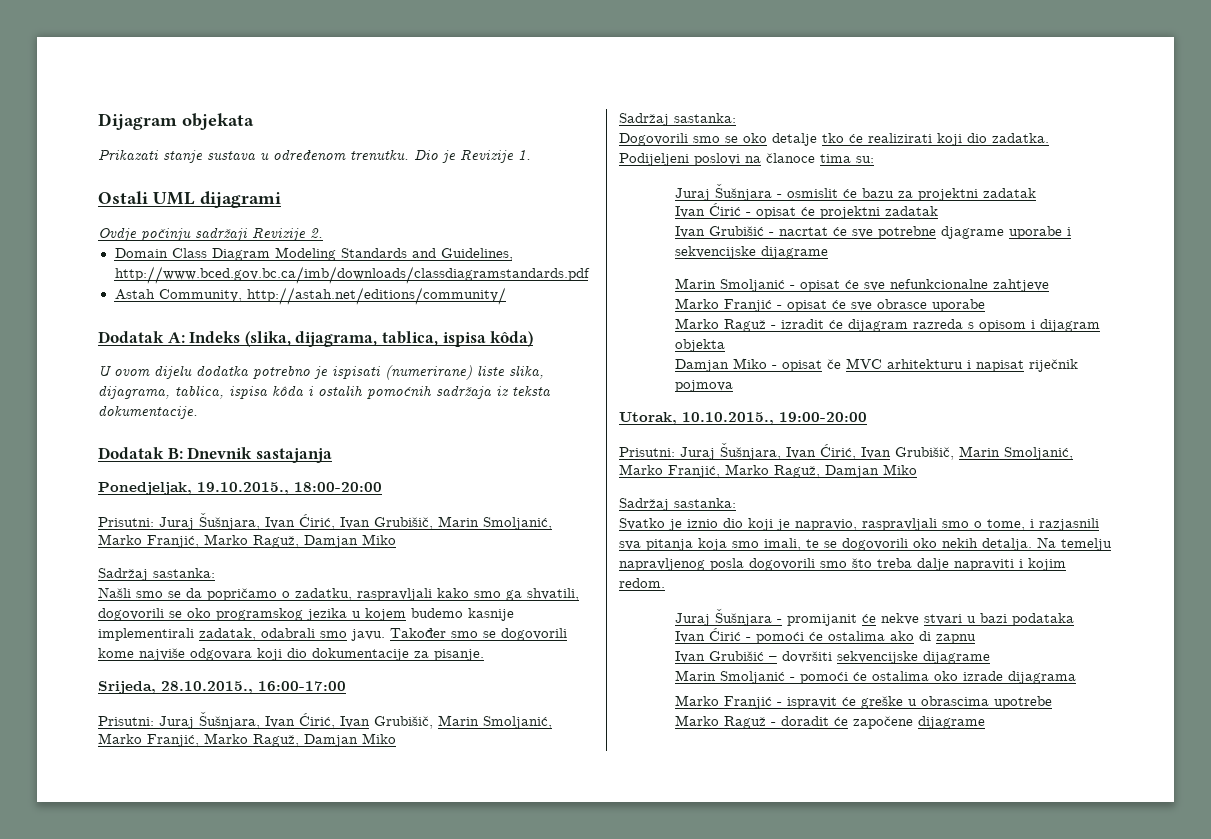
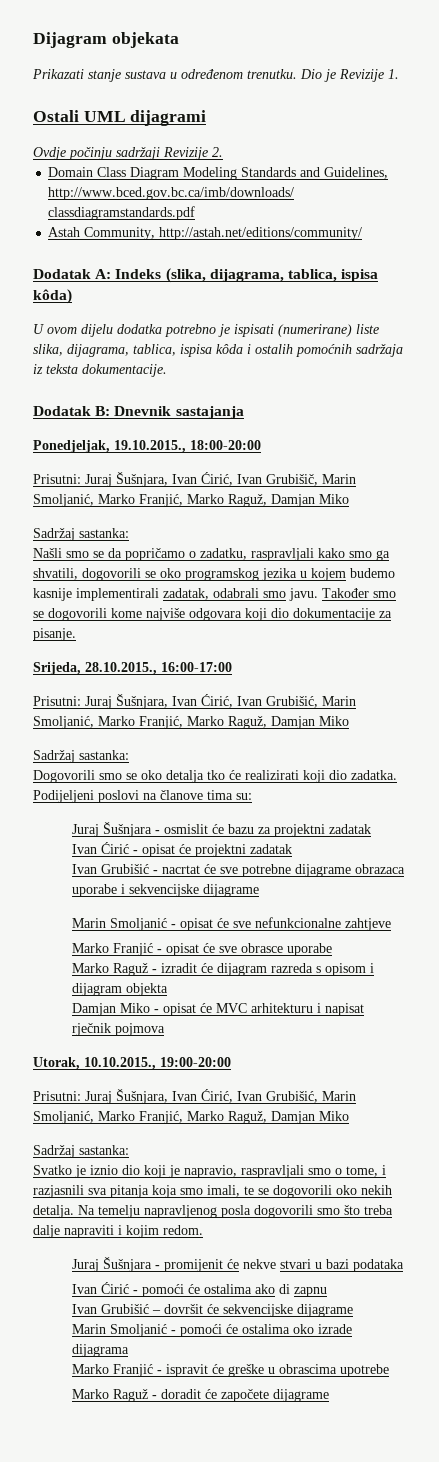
[374,716,433,729] Grubišič, -> [266,696,318,708] Grubišić,
[772,133,817,146] detalje -> [166,770,204,783] detalja
[766,153,815,163] članoce -> [160,790,203,800] članove
[940,226,1004,239] djagrame -> [294,864,405,877] dijagrame obrazaca
[826,359,841,369] če -> [199,1003,212,1013] će
[1028,359,1078,372] riječnik -> [71,1023,111,1036] rječnik
[895,447,954,460] Grubišič, -> [266,1091,318,1103] Grubišić,
[786,614,857,626] promijanit -> [163,1259,223,1272] promijenit
[781,651,832,663] dovršiti -> [163,1304,219,1314] dovršit će
[852,716,913,729] započene -> [220,1389,269,1402] započete

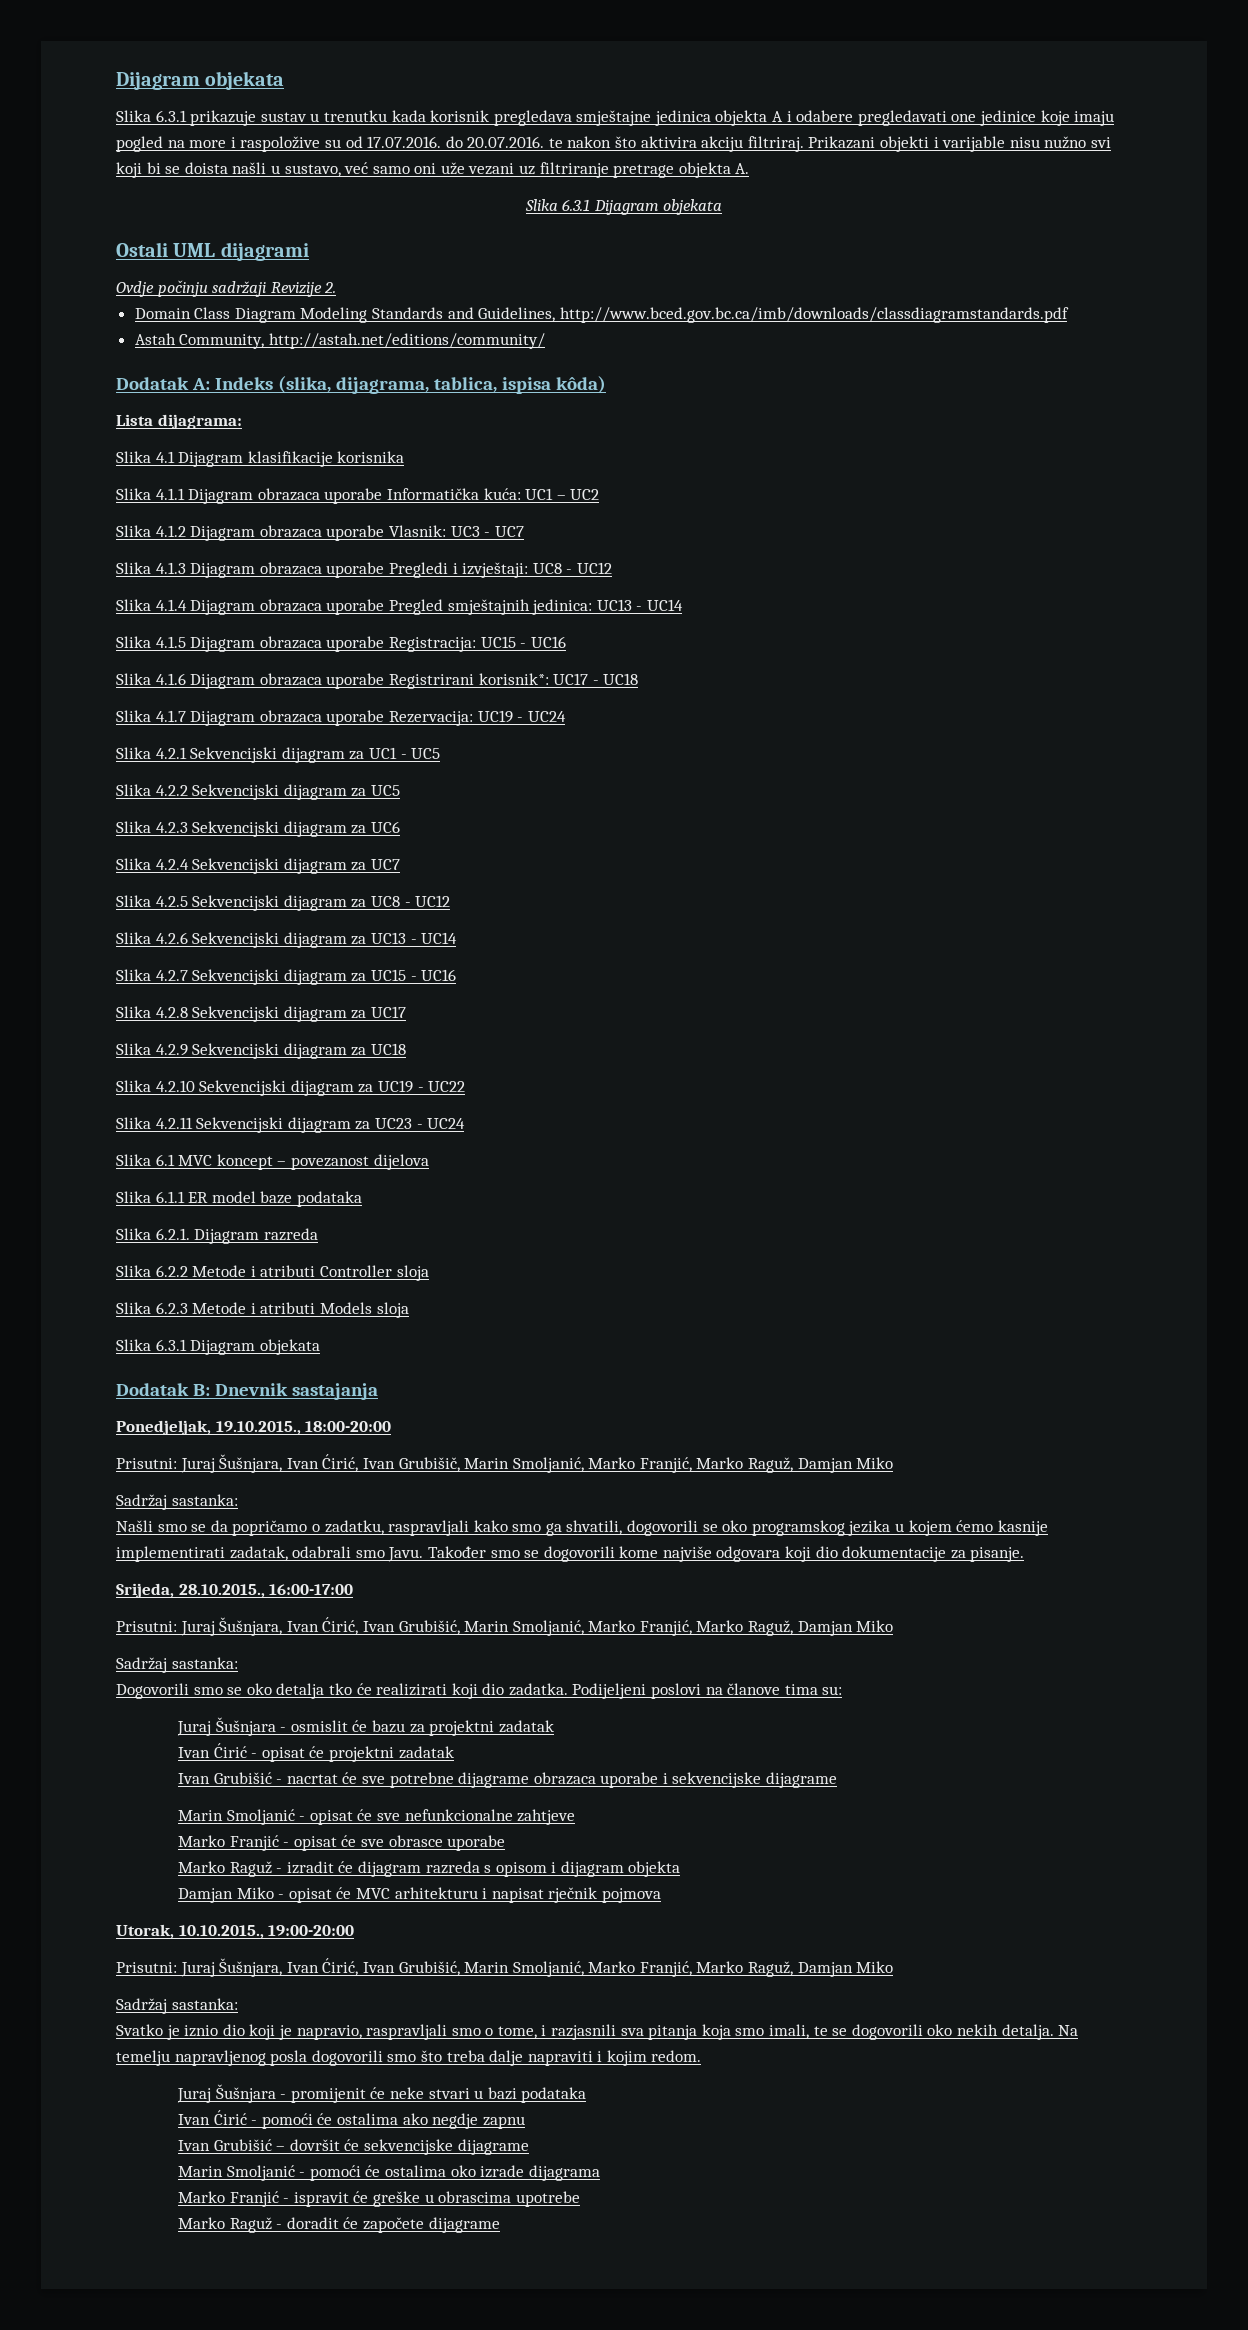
[33,32,179,48] [32,69,399,82] Dijagram objekata // Prikazati stanje sustava u određenom trenutku. Dio je Revizije 1. -> [116,71,285,90] [116,110,1115,126] [116,136,1111,152] [116,162,750,178] [524,199,723,215] Dijagram objekata // Slika 6.3.1 prikazuje sustav u trenutku kada korisnik pregledava smještajne jedinica objekta A i odabere pregledavati one jedinice koje imaju pogled na more i raspoložive su od 17.07.2016. do 20.07.2016. te nakon što aktivira akciju filtriraj. Prikazani objekti i varijable nisu nužno svi koji bi se doista našli u sustavo, već samo oni uže vezani uz filtriranje pretrage objekta A. // Slika 6.3.1 Dijagram objekata
[33,324,379,337] [33,344,403,357] [33,364,167,377] U ovom dijelu dodatka potrebno je ispisati (numerirane) liste slika, dijagrama, tablica, ispisa kôda i ostalih pomoćnih sadržaja iz teksta dokumentacije. -> [116,414,242,429] [116,451,405,467] [116,488,600,504] [116,525,524,541] [116,562,612,578] [116,599,683,615] [116,636,566,652] [116,673,639,689] [116,710,566,726] [116,747,441,763] [116,784,400,800] [116,821,400,837] [116,858,400,874] [116,895,451,911] [116,932,458,948] [116,969,457,985] [116,1006,406,1022] [116,1043,406,1059] [116,1080,466,1096] [116,1117,466,1133] [116,1154,429,1170] [116,1191,362,1207] [116,1228,318,1244] [116,1265,429,1281] [116,1302,409,1318] [116,1339,320,1355] Lista dijagrama: // Slika 4.1 Dijagram klasifikacije korisnika // Slika 4.1.1 Dijagram obrazaca uporabe Informatička kuća: UC1 – UC2 // Slika 4.1.2 Dijagram obrazaca uporabe Vlasnik: UC3 - UC7 // Slika 4.1.3 Dijagram obrazaca uporabe Pregledi i izvještaji: UC8 - UC12 // Slika 4.1.4 Dijagram obrazaca uporabe Pregled smještajnih jedinica: UC13 - UC14 // Slika 4.1.5 Dijagram obrazaca uporabe Registracija: UC15 - UC16 // Slika 4.1.6 Dijagram obrazaca uporabe Registrirani korisnik*: UC17 - UC18 // Slika 4.1.7 Dijagram obrazaca uporabe Rezervacija: UC19 - UC24 // Slika 4.2.1 Sekvencijski dijagram za UC1 - UC5 // Slika 4.2.2 Sekvencijski dijagram za UC5 // Slika 4.2.3 Sekvencijski dijagram za UC6 // Slika 4.2.4 Sekvencijski dijagram za UC7 // Slika 4.2.5 Sekvencijski dijagram za UC8 - UC12 // Slika 4.2.6 Sekvencijski dijagram za UC13 - UC14 // Slika 4.2.7 Sekvencijski dijagram za UC15 - UC16 // Slika 4.2.8 Sekvencijski dijagram za UC17 // Slika 4.2.9 Sekvencijski dijagram za UC18 // Slika 4.2.10 Sekvencijski dijagram za UC19 - UC22 // Slika 4.2.11 Sekvencijski dijagram za UC23 - UC24 // Slika 6.1 MVC koncept – povezanost dijelova // Slika 6.1.1 ER model baze podataka // Slika 6.2.1. Dijagram razreda // Slika 6.2.2 Metode i atributi Controller sloja // Slika 6.2.3 Metode i atributi Models sloja // Slika 6.3.1 Dijagram objekata
[350,568,395,578] [33,588,159,601] budemo kasnije implementirali -> [956,1520,1048,1536] [116,1546,225,1562] ćemo kasnije implementirati
[289,588,318,601] javu. -> [388,1547,424,1562] Javu.
[242,1259,276,1269] nekve -> [389,2087,424,2099] neke
[278,1284,290,1294] di -> [432,2113,479,2129] negdje

